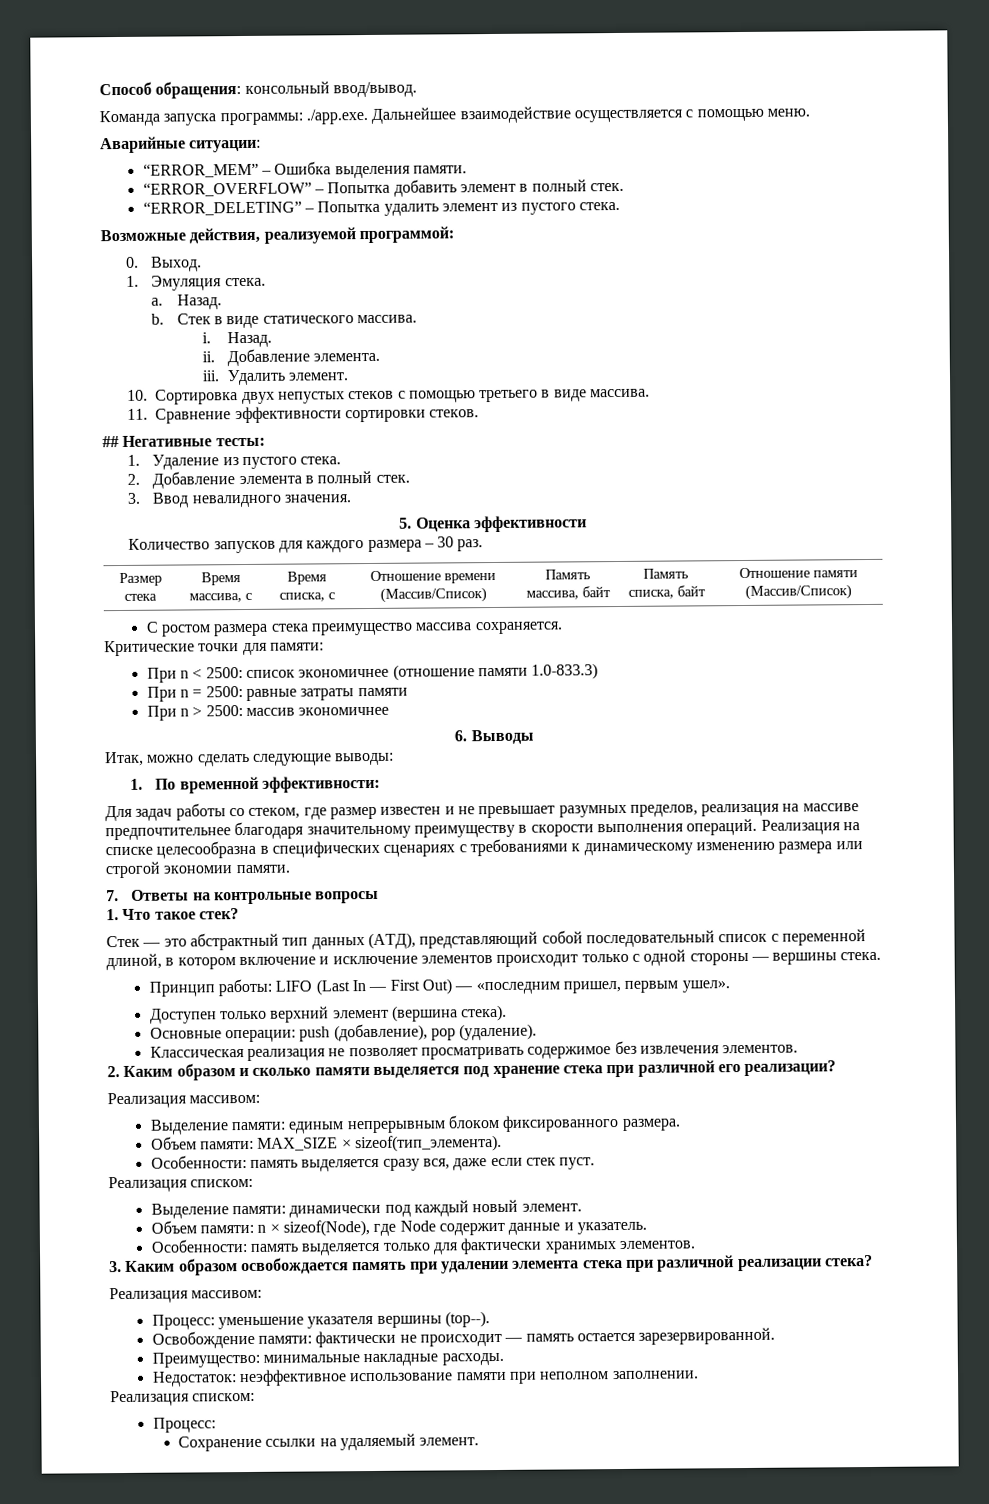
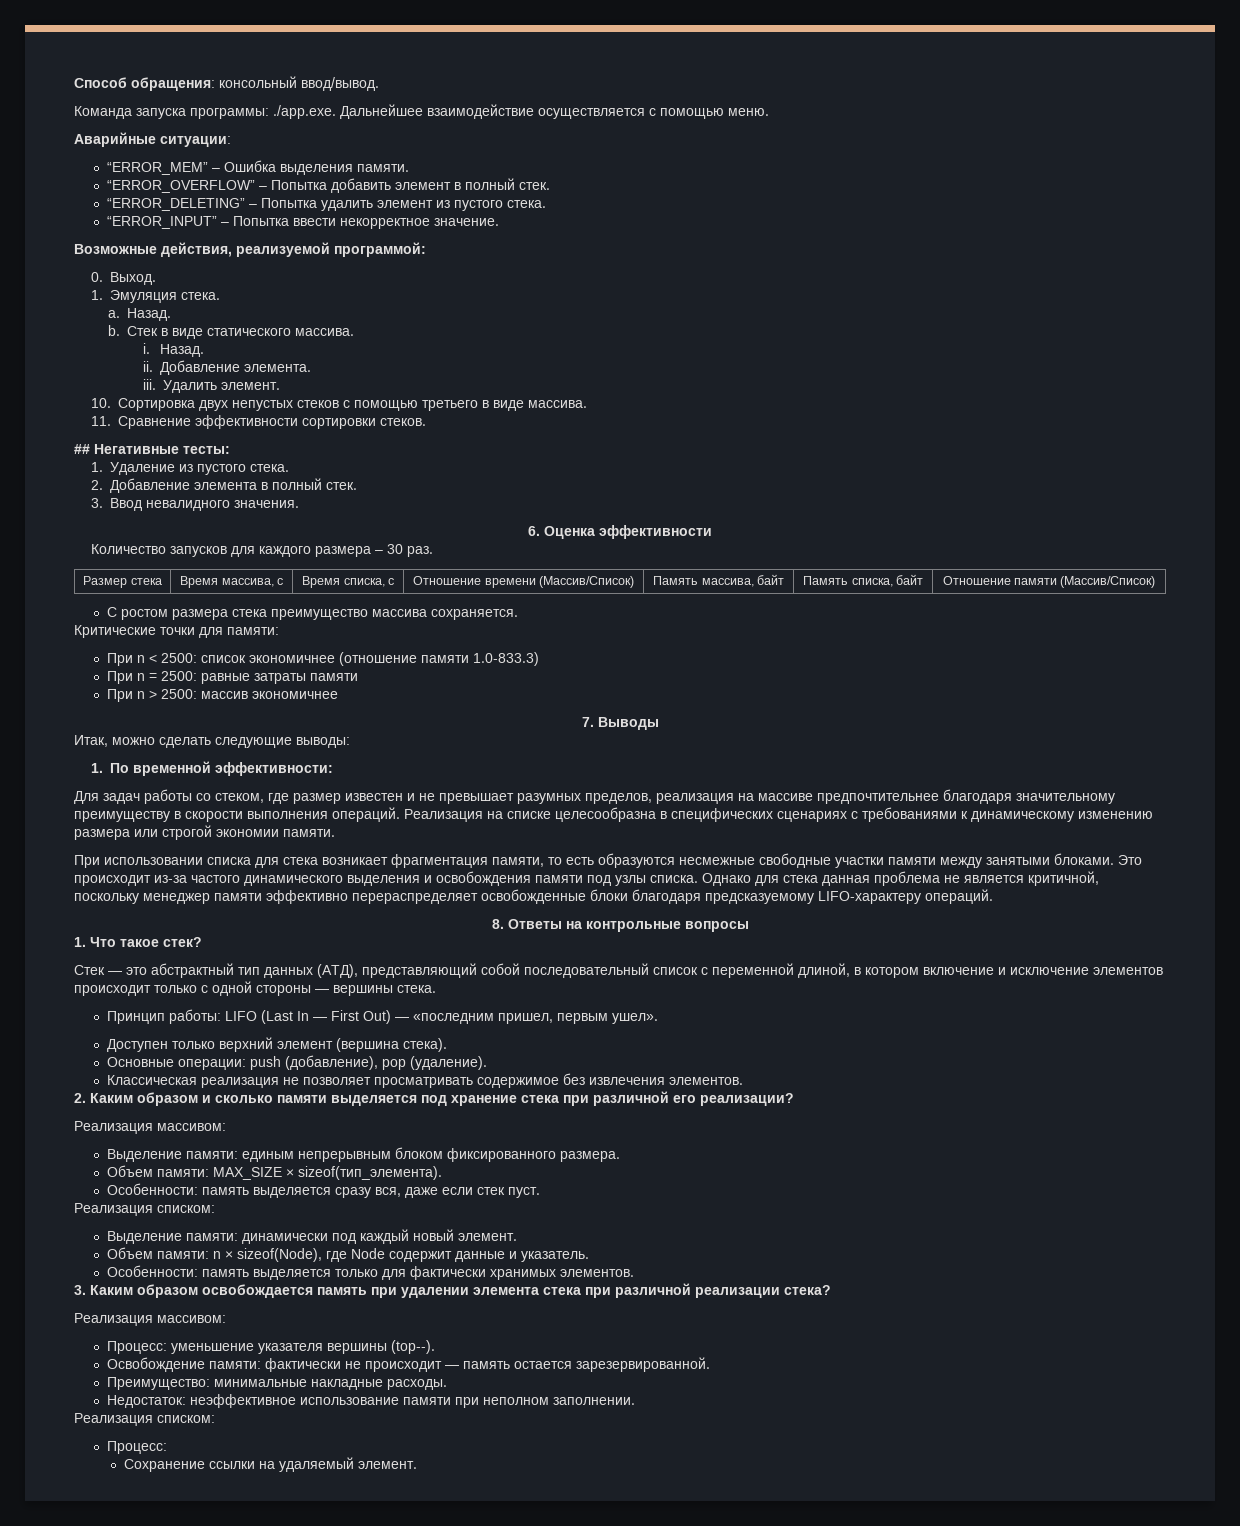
(621, 206) none -> [106,216,499,229] // “ERROR_INPUT” – Попытка ввести некорректное значение.
[399,517,413,529] 5. -> [528,526,540,536] 6.
[454,730,468,742] 6. -> [581,717,594,727] 7.
[106,890,119,902] 7. -> [74,853,1142,868] [74,871,1099,886] [74,889,993,904] [491,919,504,929] При использовании списка для стека возникает фрагментация памяти, то есть образуются несмежные свободные участки памяти между занятыми блоками. Это происходит из-за частого динамического выделения и освобождения памяти под узлы списка. Однако для стека данная проблема не является критичной, поскольку менеджер памяти эффективно перераспределяет освобожденные блоки благодаря предсказуемому LIFO-характеру операций. // 8.

